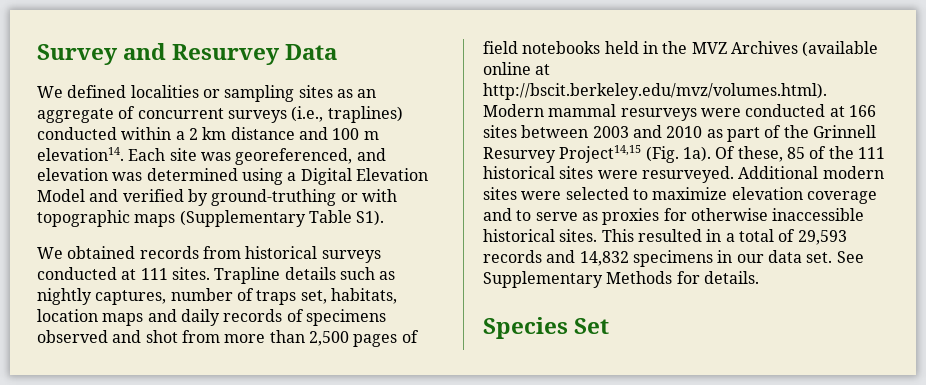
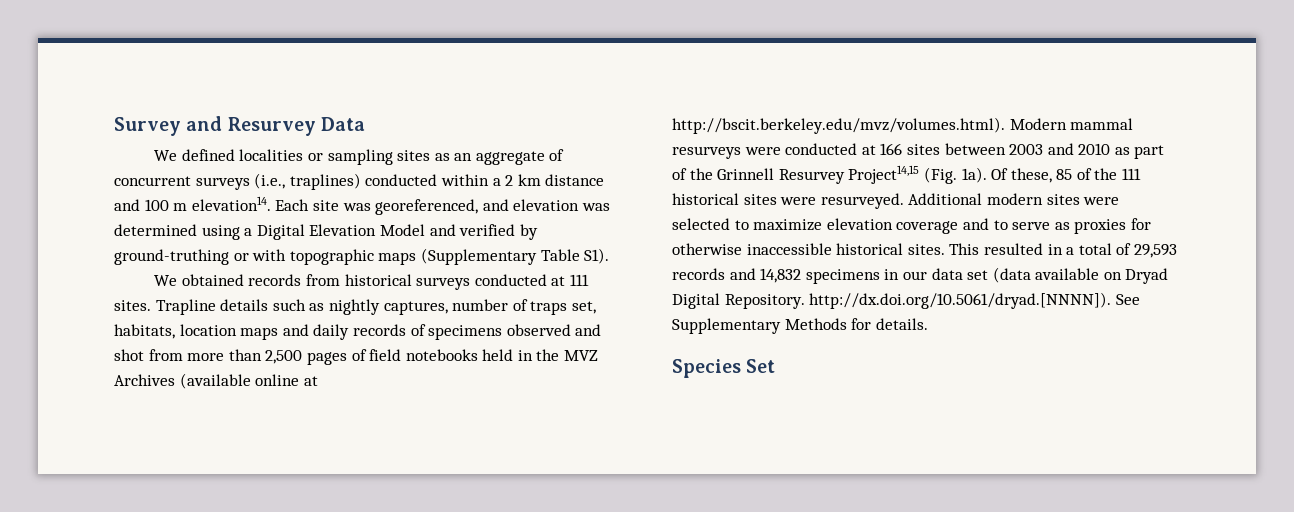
[806,252,833,263] set. -> [967,267,1169,284] [672,292,1112,309] set (data available on Dryad Digital Repository. http://dx.doi.org/10.5061/dryad.[NNNN]).

